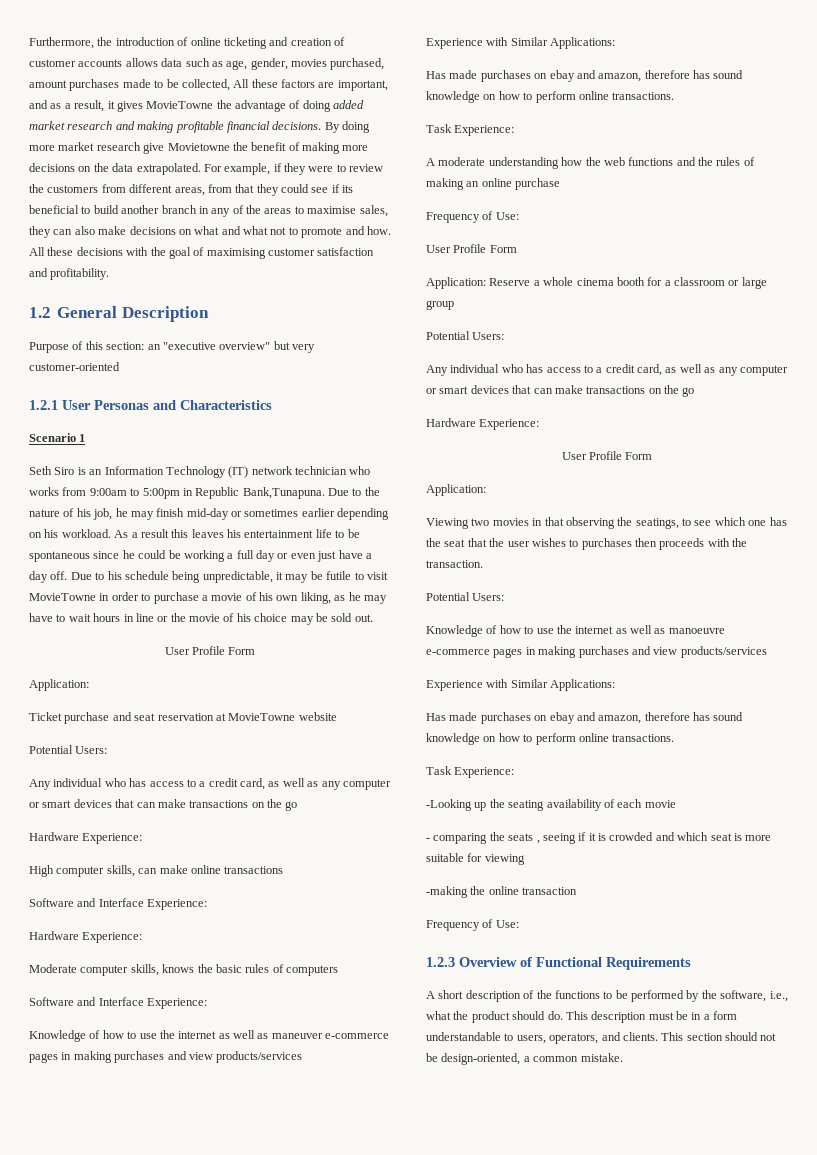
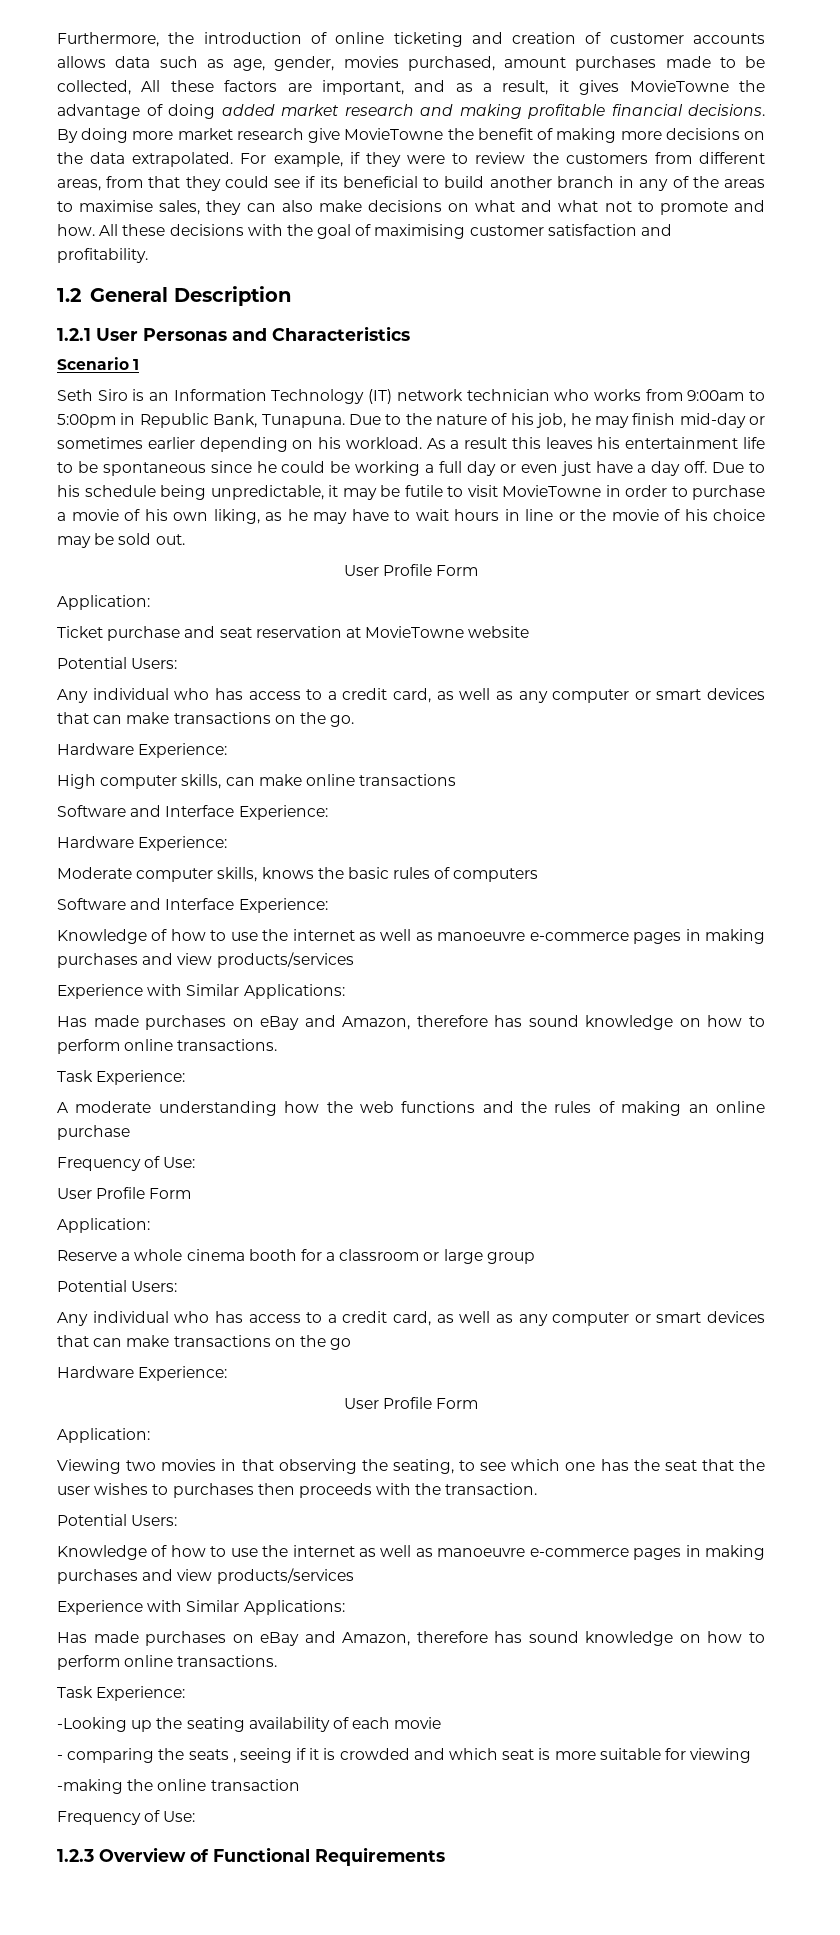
[167,143,230,151] Movietowne -> [344,128,444,140] MovieTowne
[29,341,315,353] [29,362,120,371] // Purpose of this section: an "executive overview" but very customer-oriented -> (291, 296) none
[242,487,325,499] Bank,Tunapuna. -> [213,413,345,428] Bank, Tunapuna.
[285,801,298,811] go -> [330,715,355,727] go.
[271,1033,323,1039] maneuver -> [437,932,526,941] manoeuvre
[549,70,642,82] ebay and amazon, -> [260,1015,411,1030] eBay and Amazon,
(486, 283) none -> (150, 1225) //
[635,518,679,529] seatings, -> [392,1459,454,1474] seating,
[549,712,642,724] ebay and amazon, -> [260,1631,411,1646] eBay and Amazon,
[426,990,788,1002] [426,1011,738,1023] [426,1032,777,1044] [426,1053,623,1065] // A short description of the functions to be performed by the software, i.e., what the product should do. This description must be in a form understandable to users, operators, and clients. This section should not be design-oriented, a common mistake. -> (445, 1856) none

